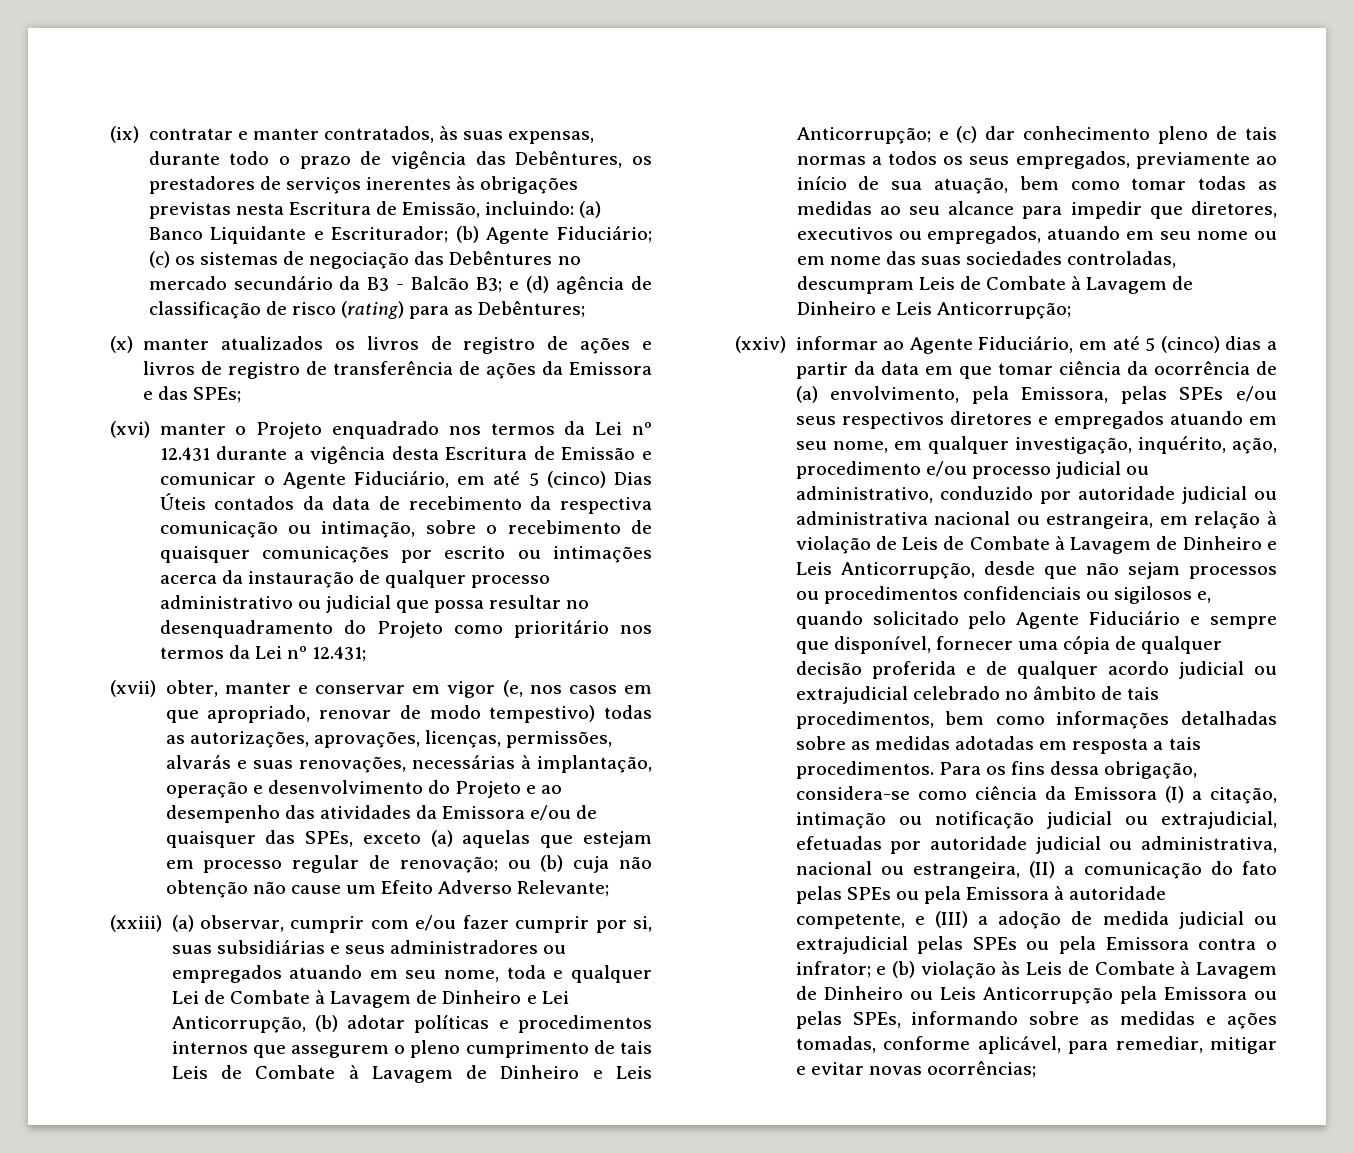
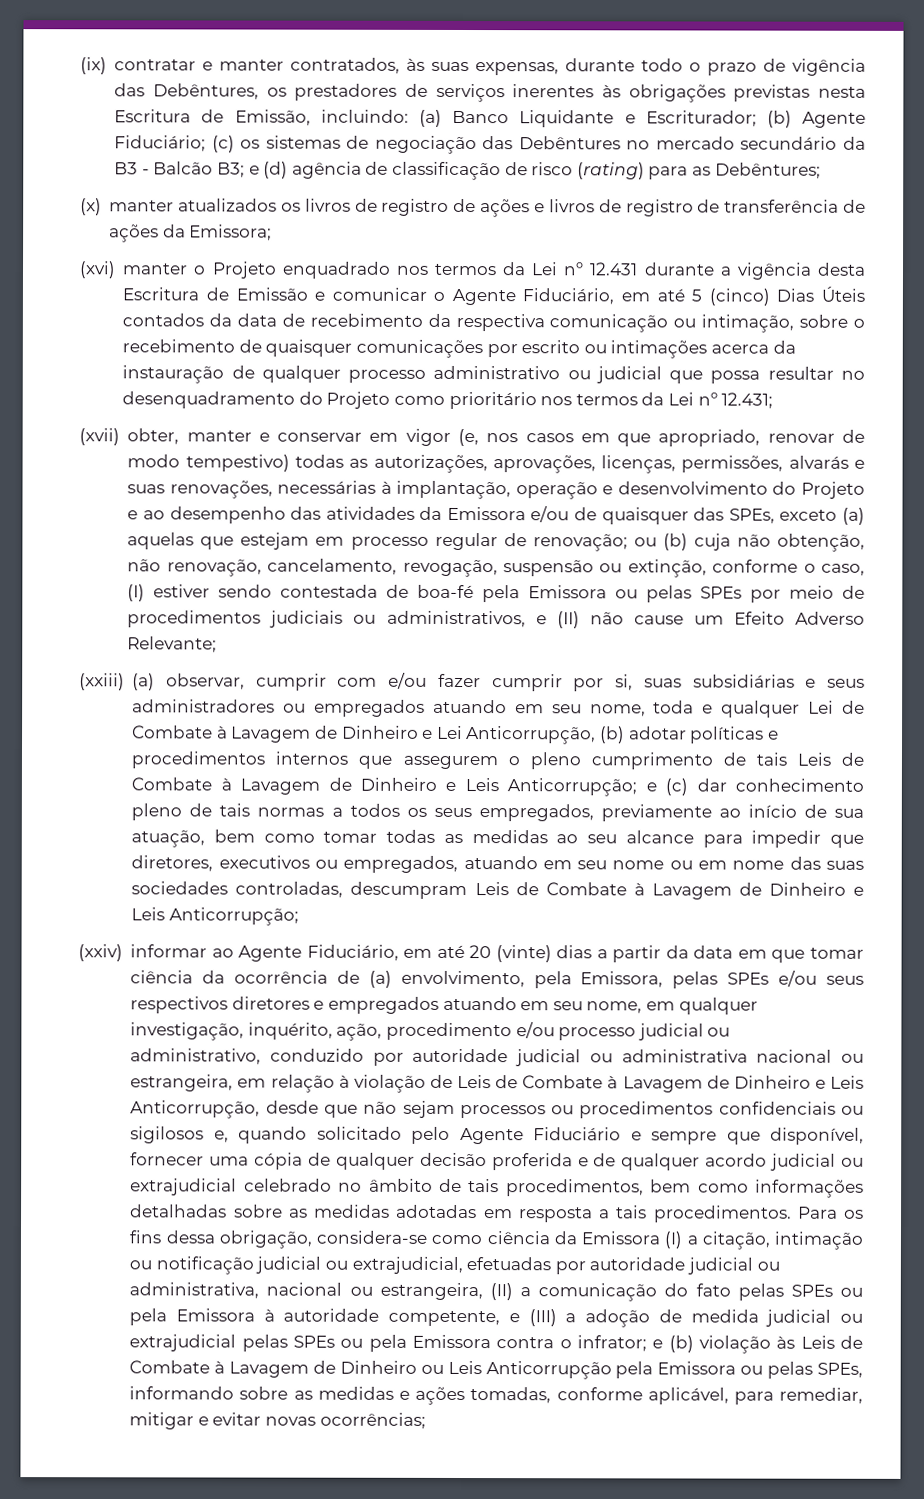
[569,362,652,375] [143,386,242,403] Emissora e das SPEs; -> [189,224,273,241] Emissora;
[165,880,248,898] obtenção -> [777,533,865,552] [127,558,865,578] [127,584,865,603] [127,610,580,629] obtenção, não renovação, cancelamento, revogação, suspensão ou extinção, conforme o caso, (I) estiver sendo contestada de boa-fé pela Emissora ou pelas SPEs por meio de procedimentos judiciais ou administrativos, e (II)
[1145,336,1220,353] 5 (cinco) -> [469,945,552,963] 20 (vinte)

